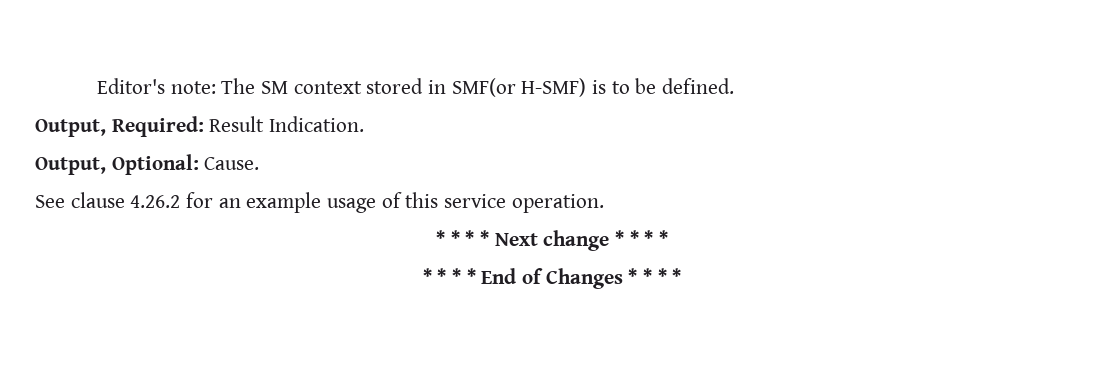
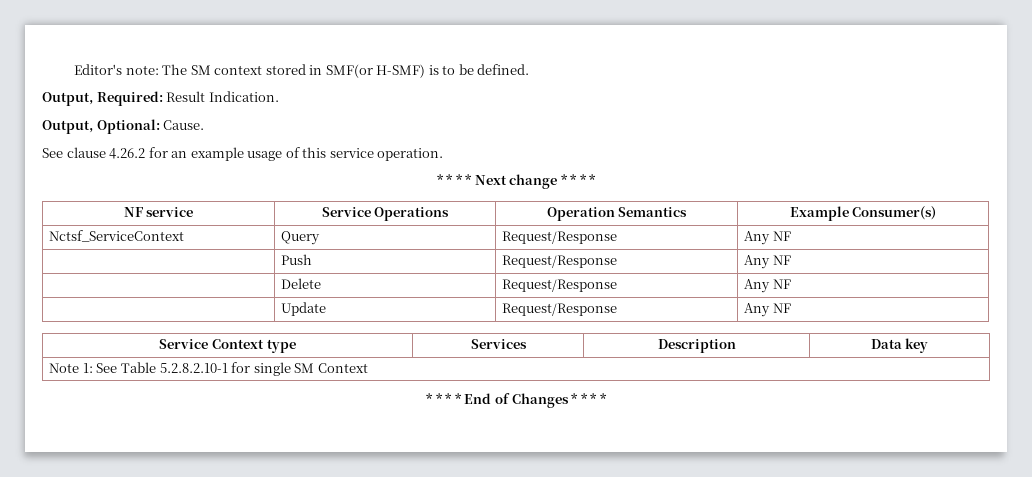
(669, 238) none -> [123,207,194,217] [321,207,450,221] [546,207,688,221] [789,206,937,221] [49,230,185,242] [281,231,321,245] [502,231,618,244] [744,231,791,245] [281,254,313,265] [502,255,618,268] [744,255,791,269] [281,278,322,289] [502,279,618,292] [744,279,791,293] [281,302,327,316] [502,303,618,316] [744,303,791,317] [159,339,296,353] [470,339,527,349] [657,339,736,353] [870,338,929,353] [49,362,368,376] // NF service | Service Operations | Operation Semantics | Example Consumer(s) // Nctsf_ServiceContext | Query | Request/Response | Any NF // | Push | Request/Response | Any NF // | Delete | Request/Response | Any NF // | Update | Request/Response | Any NF // Service Context type | Services | Description | Data key // Note 1: See Table 5.2.8.2.10-1 for single SM Context

